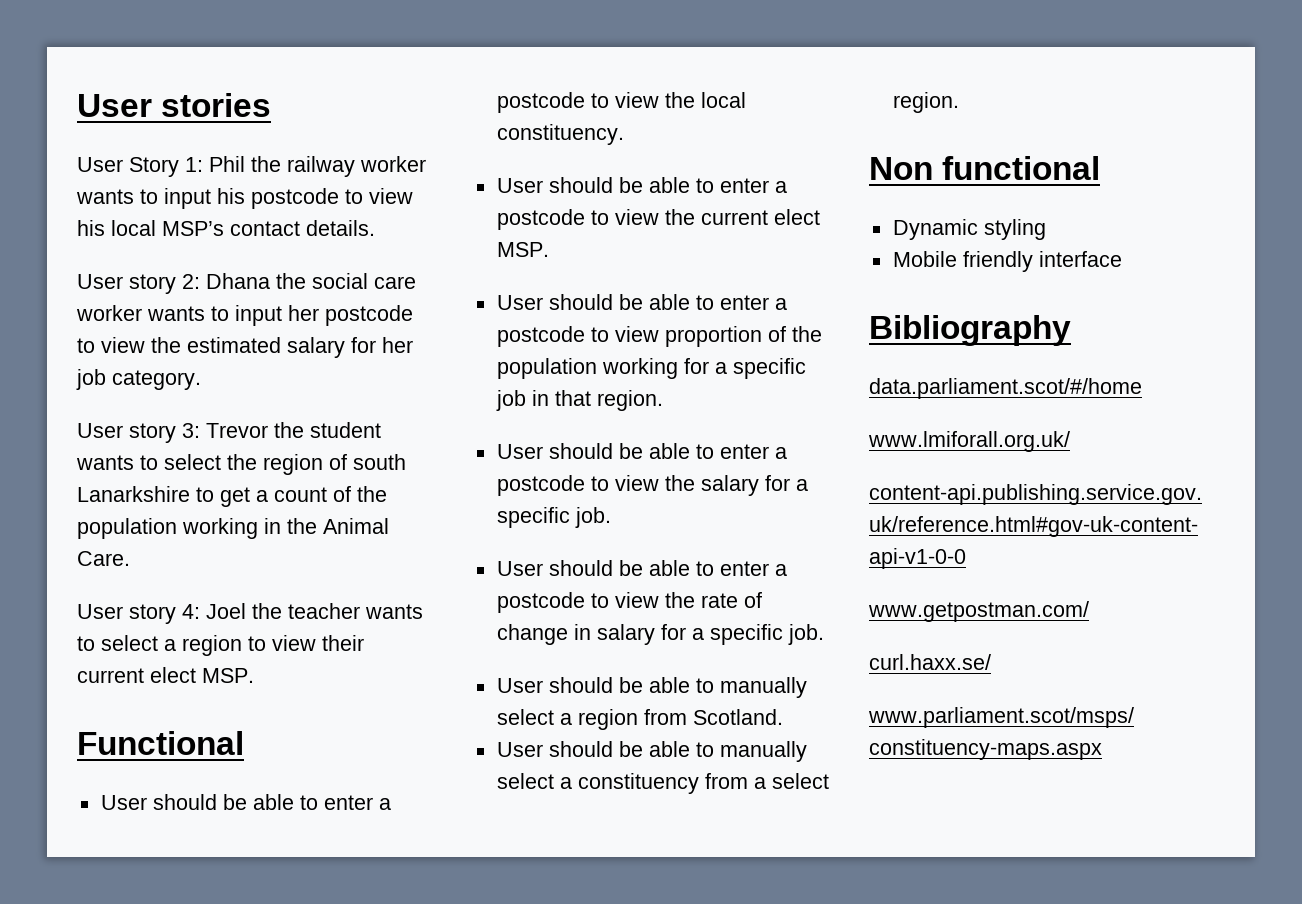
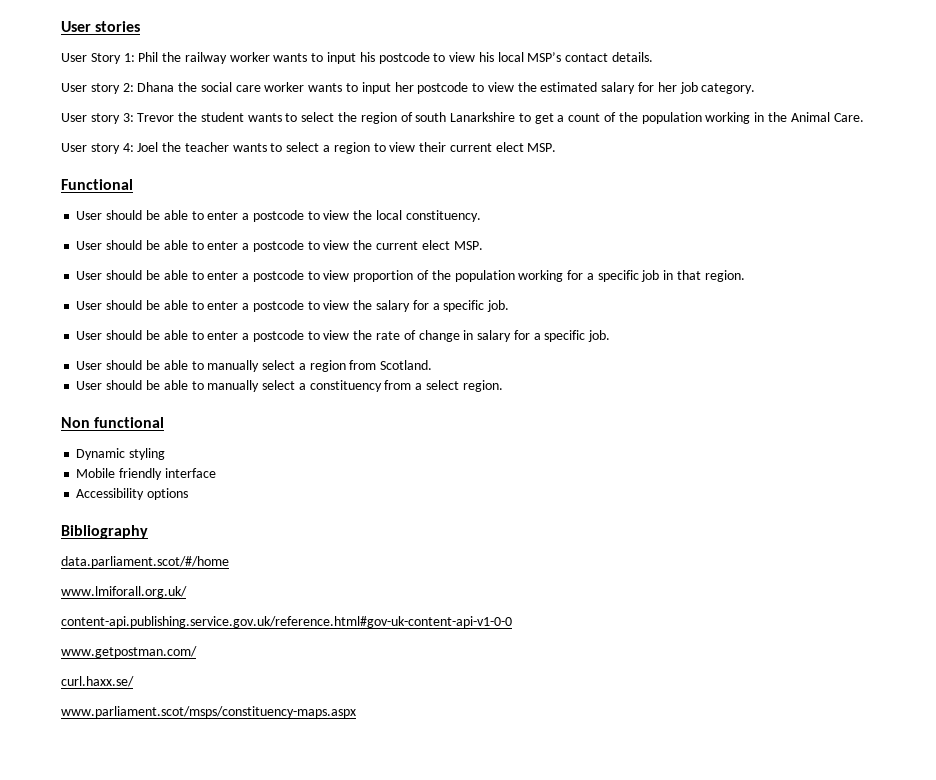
(1122, 259) none -> [76,488,189,500] // Accessibility options

